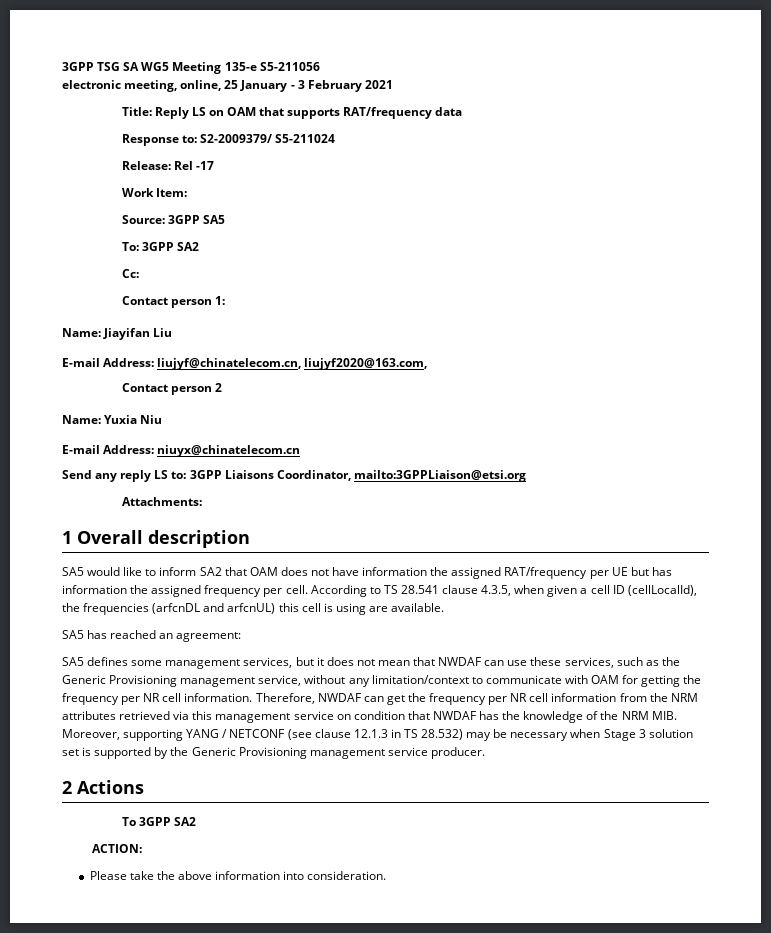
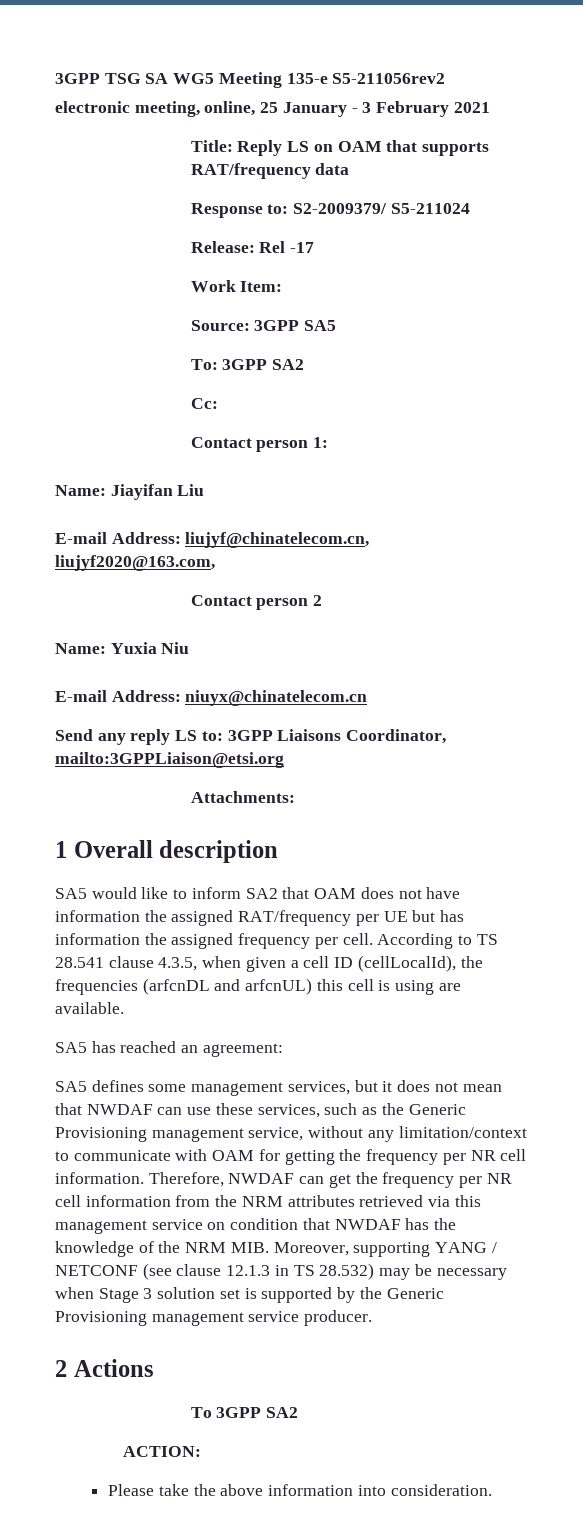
[259,62,320,71] S5-211056 -> [332,73,446,84] S5-211056rev2

